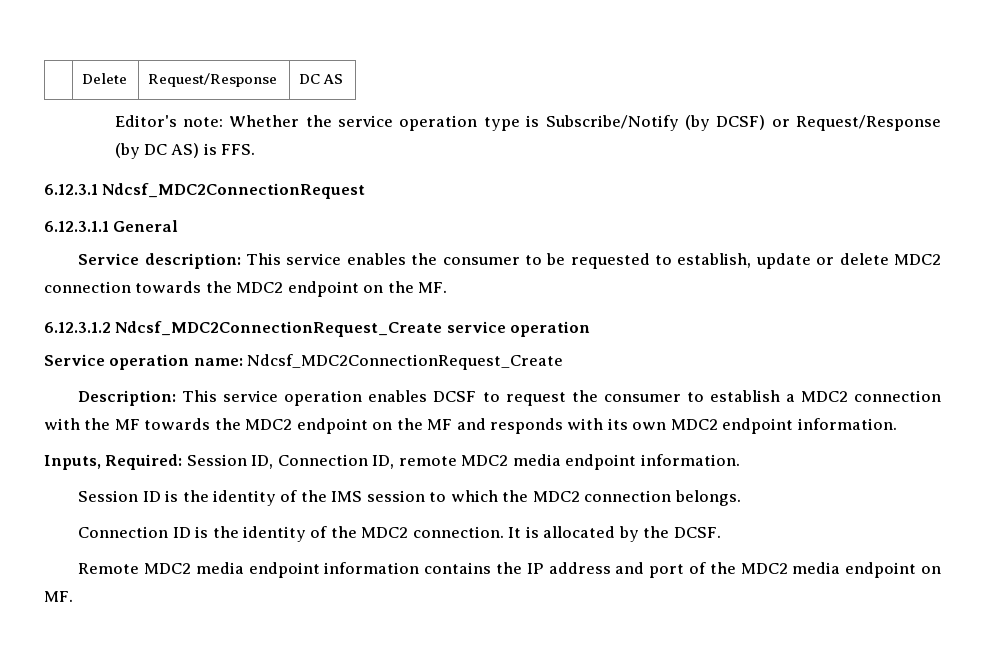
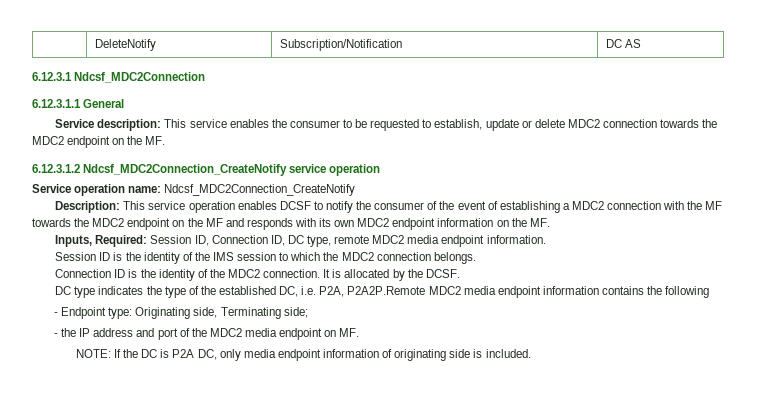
[82,73,128,84] [148,73,278,87] | Delete | Request/Response -> [94,39,156,51] [279,39,402,51] | DeleteNotify | Subscription/Notification
[114,115,941,131] [114,143,256,159] // Editor's note: Whether the service operation type is Subscribe/Notify (by DCSF) or Request/Response (by DC AS) is FFS. -> (641, 43) none
[102,183,366,199] Ndcsf_MDC2ConnectionRequest -> [74,72,206,83] Ndcsf_MDC2Connection
[115,321,443,337] Ndcsf_MDC2ConnectionRequest_Create -> [83,164,288,176] Ndcsf_MDC2Connection_CreateNotify
[247,354,564,370] Ndcsf_MDC2ConnectionRequest_Create -> [164,184,356,196] Ndcsf_MDC2Connection_CreateNotify
[505,390,780,406] request the consumer to establish -> [325,201,560,213] notify the consumer of the event of establishing
[797,418,897,430] information. -> [437,218,550,227] information on the MF.
(395, 462) none -> [287,235,331,247] DC type,
[78,563,140,574] Remote -> [55,286,426,298] DC type indicates the type of the established DC, i.e. P2A, P2A2P.Remote
(522, 568) none -> [665,286,710,298] [53,307,308,319] [53,328,77,337] following // - Endpoint type: Originating side, Terminating side; // - the
(73, 596) none -> [75,349,531,361] // NOTE: If the DC is P2A DC, only media endpoint information of originating side is included.

